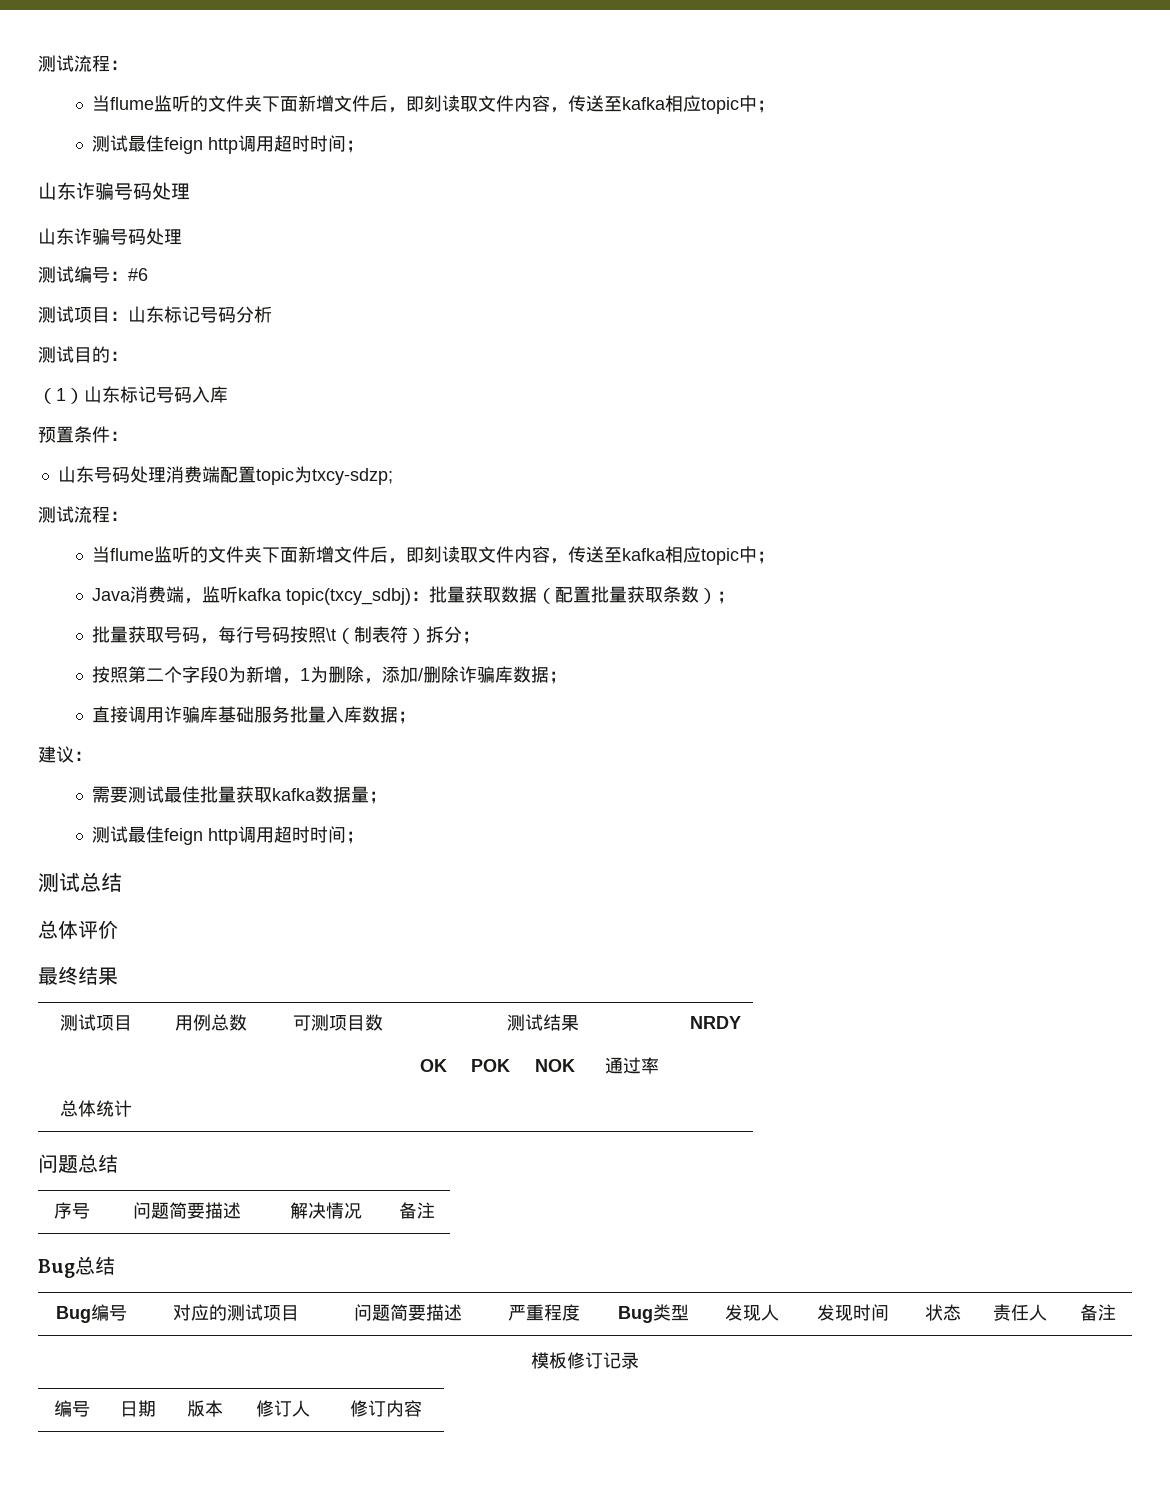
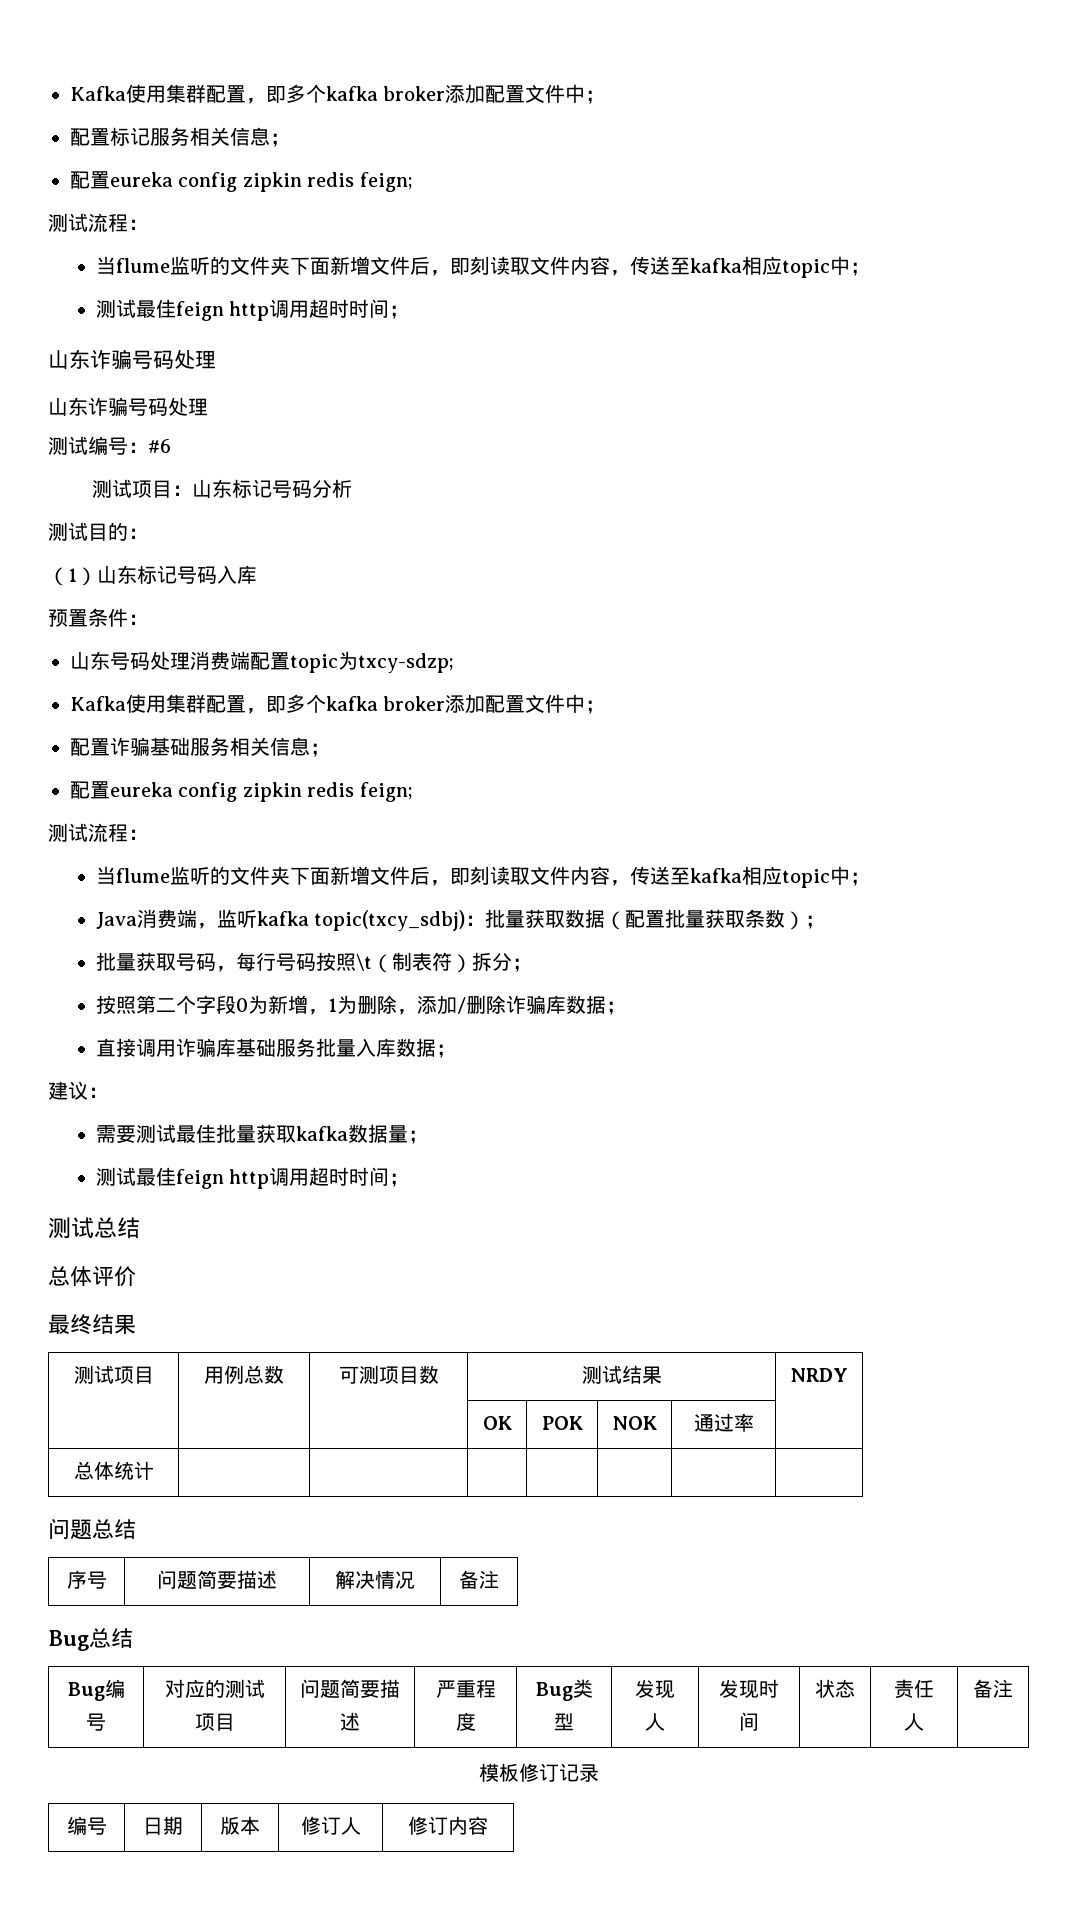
(38, 63) none -> [70,84,606,104] [70,127,290,147] [70,171,413,192] Kafka使用集群配置，即多个kafka broker添加配置文件中； // 配置标记服务相关信息； // 配置eureka config zipkin redis feign; //
(393, 476) none -> [70,694,606,714] [70,737,330,757] [70,781,413,802] // Kafka使用集群配置，即多个kafka broker添加配置文件中； // 配置诈骗基础服务相关信息； // 配置eureka config zipkin redis feign;

